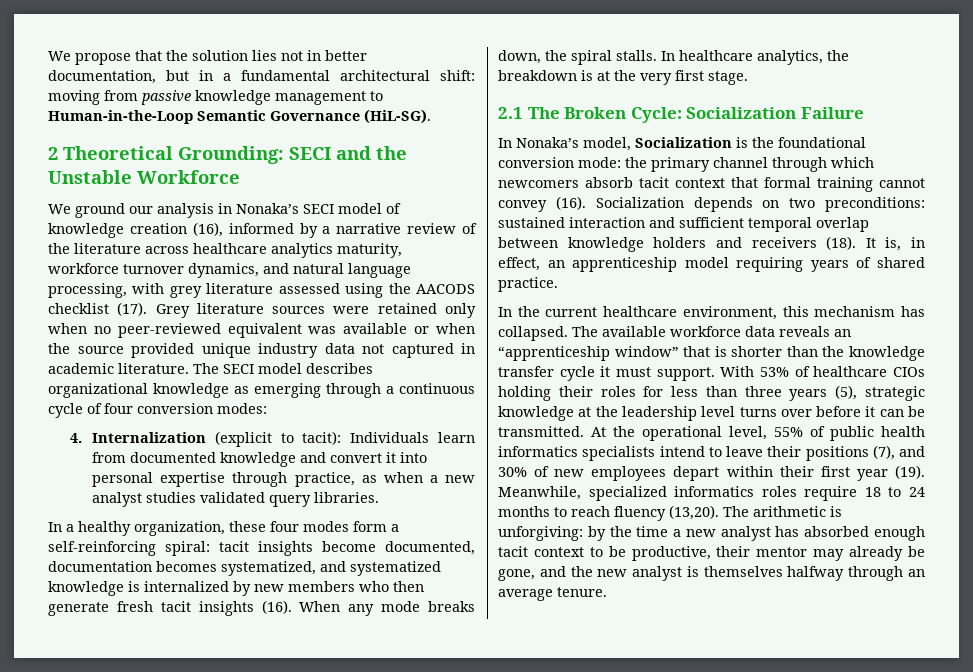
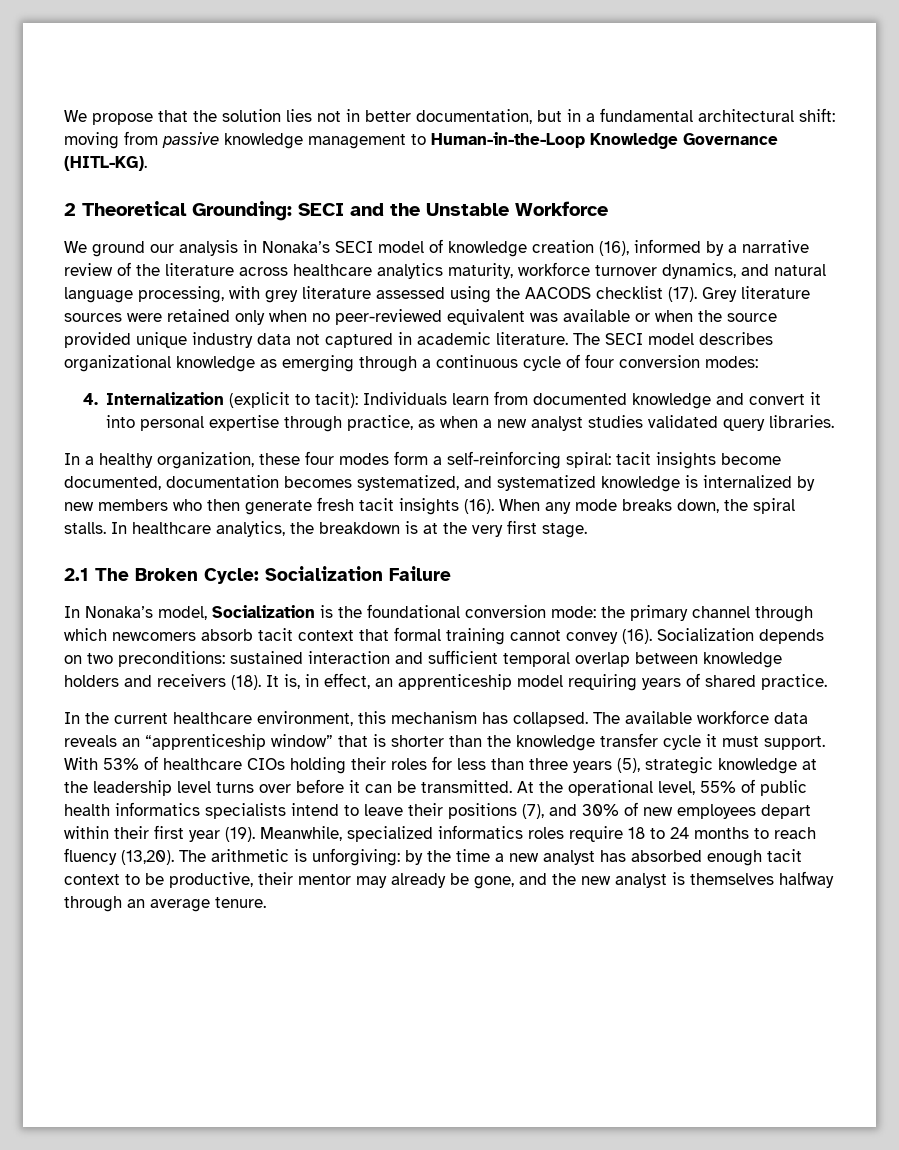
[197,109,431,124] Semantic Governance (HiL-SG). -> [590,133,778,149] [64,156,147,171] Knowledge Governance (HITL-KG).

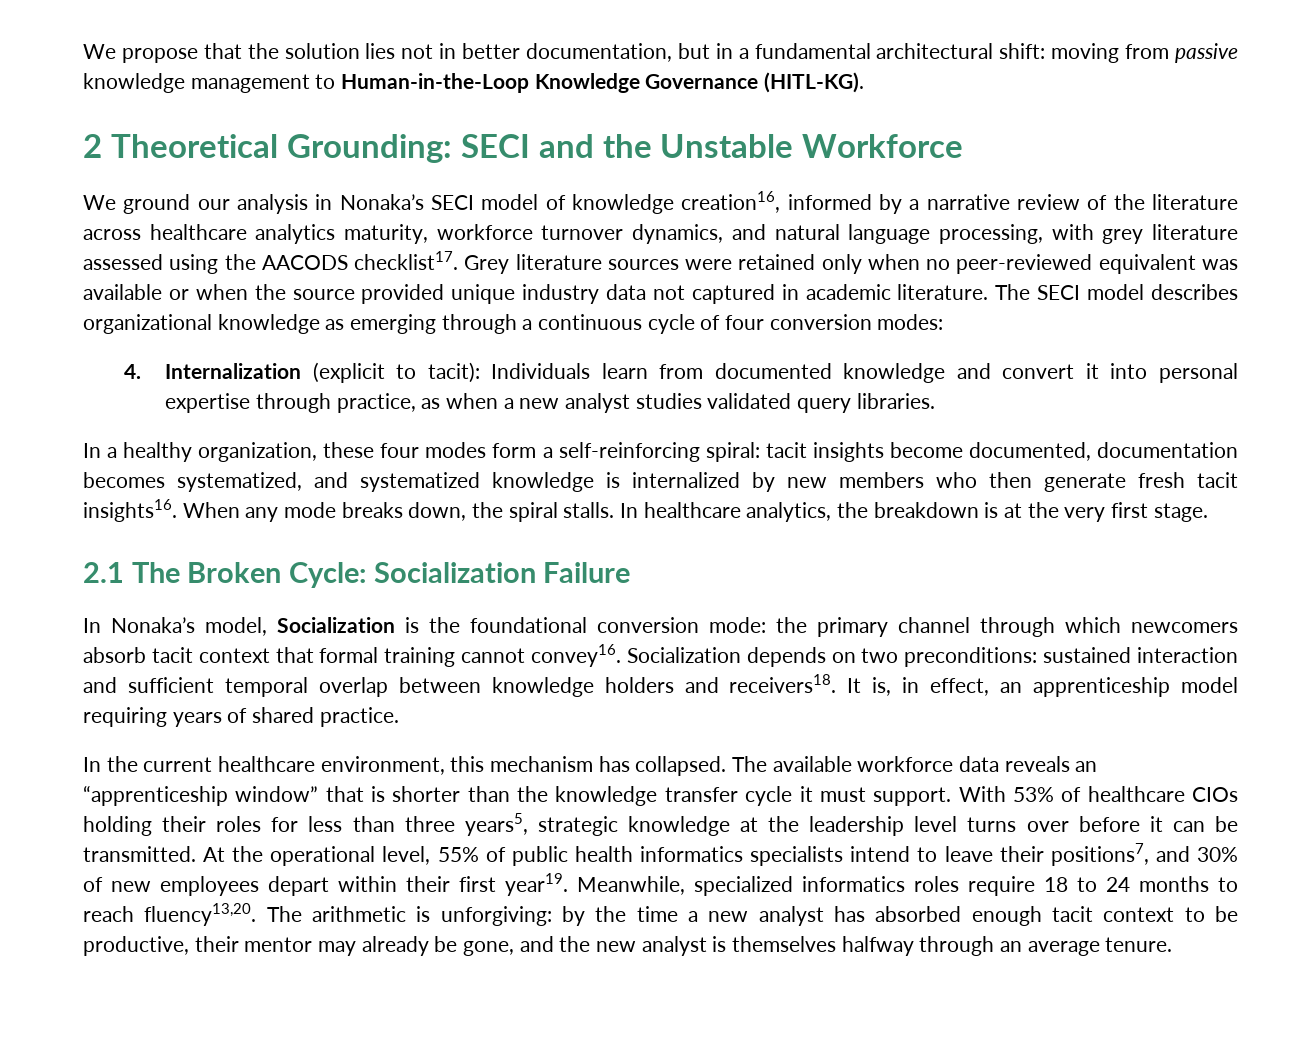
[532,240,629,256] creation (16), -> [681,191,781,213] creation16,
[596,286,697,302] checklist (17). -> [354,251,459,270] checklist17.
[399,498,494,515] insights (16). -> [83,499,177,522] insights16.
[566,629,652,644] convey (16). -> [531,644,621,667] convey16.
[157,674,261,690] receivers (18). -> [729,674,837,693] receivers18.
[573,758,640,773] years (5), -> [464,813,528,836] years5,
[448,803,544,819] positions (7), -> [1050,843,1149,866] positions7,
[189,827,255,842] year (19). -> [505,873,568,896] year19.
[64,848,174,865] fluency (13,20). -> [144,903,257,926] fluency13,20.

